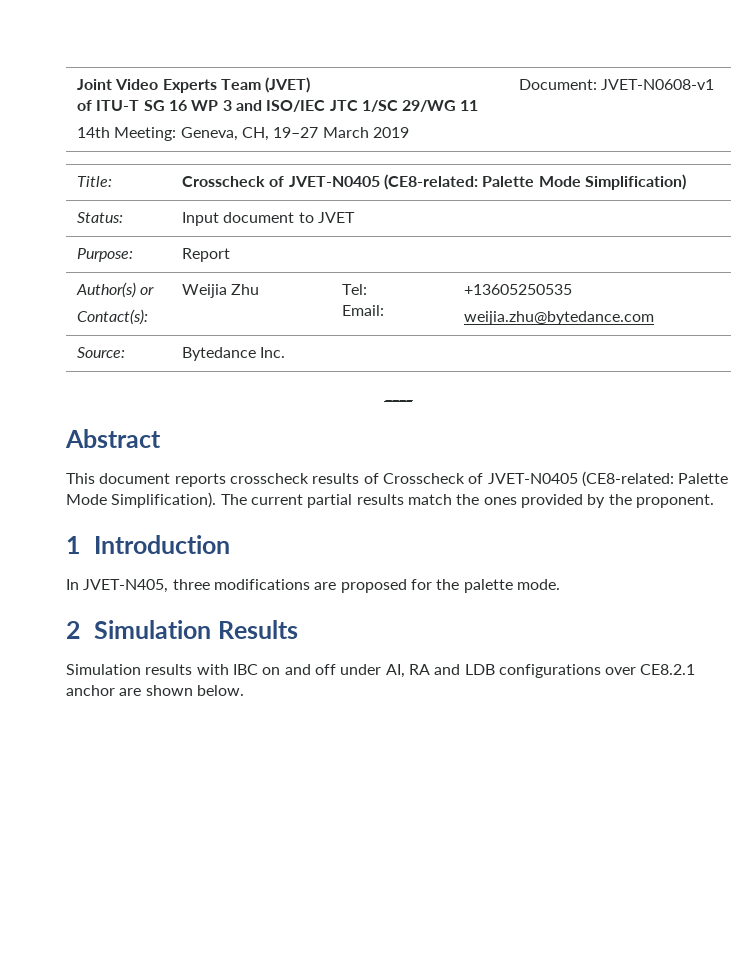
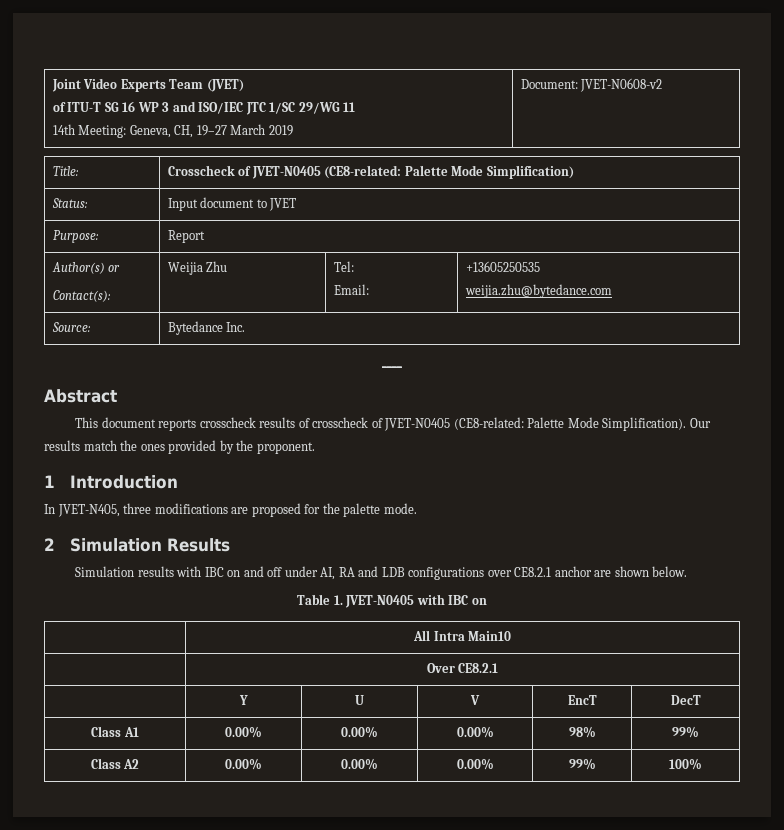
[601,79,715,90] JVET-N0608-v1 -> [580,78,663,92] JVET-N0608-v2
[382,473,465,484] Crosscheck -> [312,417,369,428] crosscheck
[220,494,353,508] The current partial -> [689,418,711,428] Our
(244, 690) none -> [297,594,487,608] [412,630,512,641] [426,663,499,673] [238,695,248,705] [355,695,364,705] [470,695,480,705] [567,695,597,705] [670,695,701,705] [91,726,139,737] [225,726,262,738] [341,726,378,738] [456,726,494,738] [568,726,596,738] [672,726,699,738] [90,758,140,769] [225,758,262,770] [341,758,378,770] [456,758,494,770] [568,758,596,770] [669,758,702,770] // Table 1. JVET-N0405 with IBC on // | All Intra Main10 // | Over CE8.2.1 // | Y | U | V | EncT | DecT // Class A1 | 0.00% | 0.00% | 0.00% | 98% | 99% // Class A2 | 0.00% | 0.00% | 0.00% | 99% | 100%

